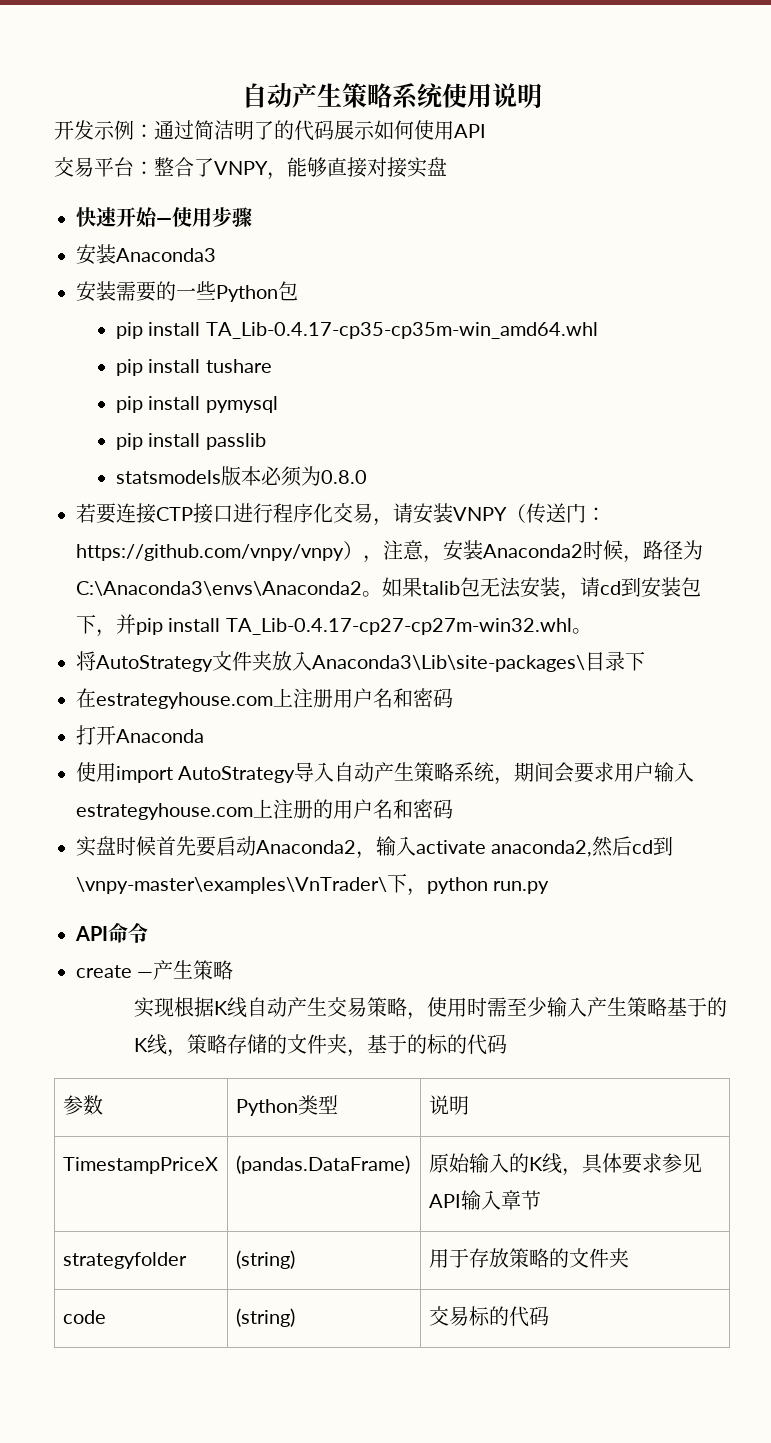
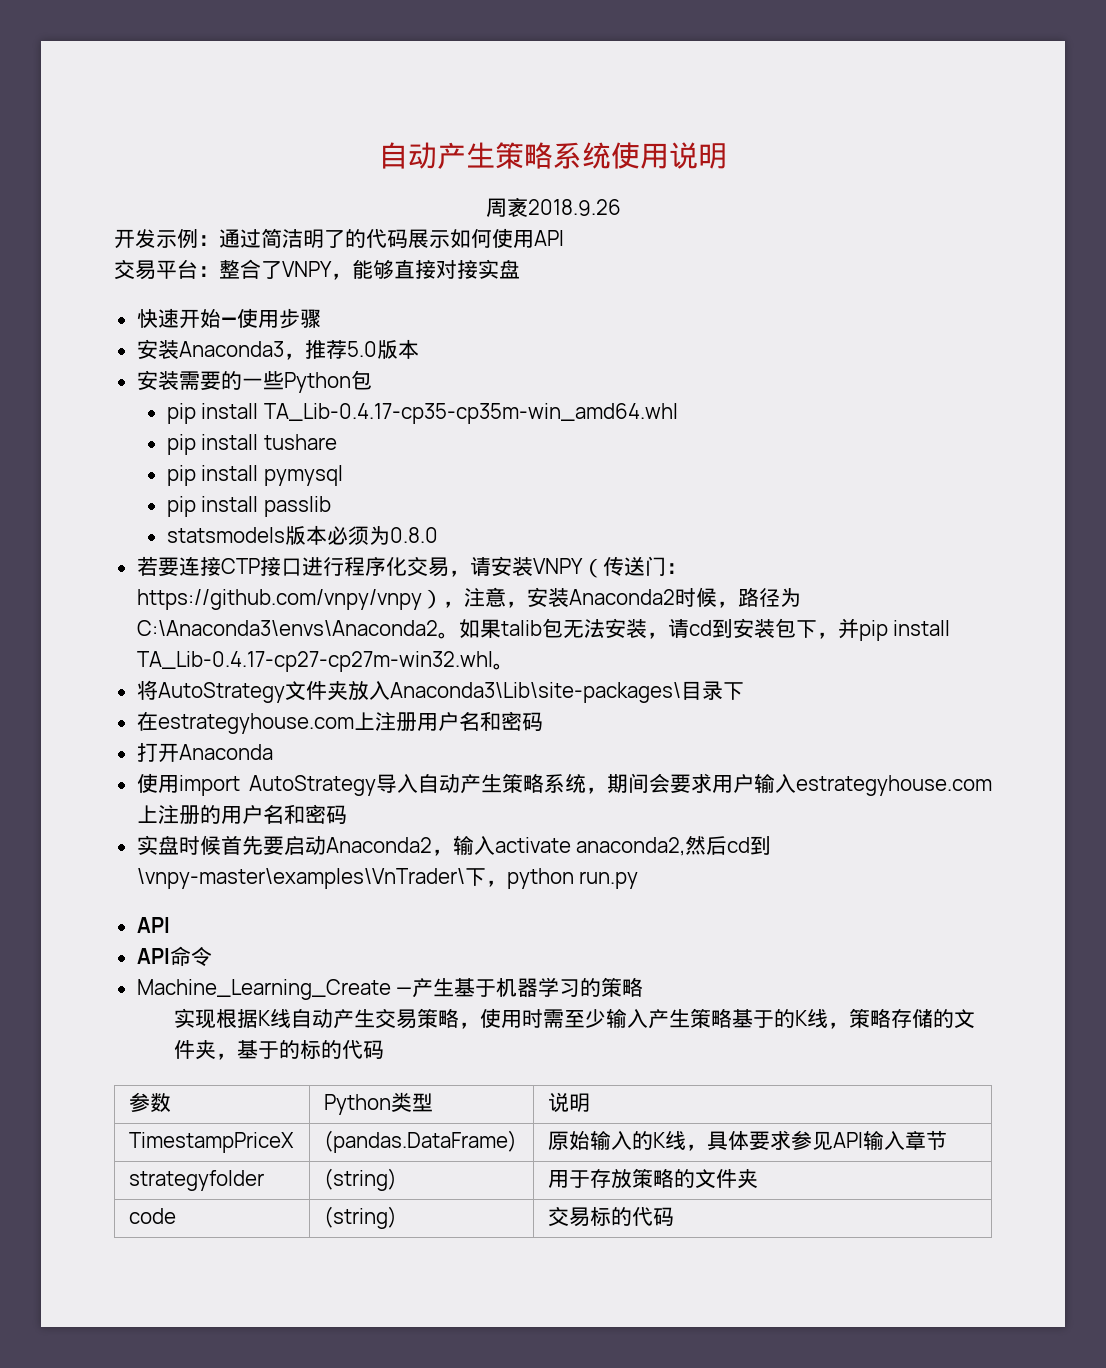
(542, 95) none -> [485,197,621,217] // 周袤2018.9.26
(216, 255) none -> [283,339,419,360] ，推荐5.0版本
(108, 933) none -> [136,948,170,964] // API
[76,965,132,978] create -> [136,979,391,1000] Machine_Learning_Create
(194, 969) none -> [454,977,602,997] 基于机器学习的

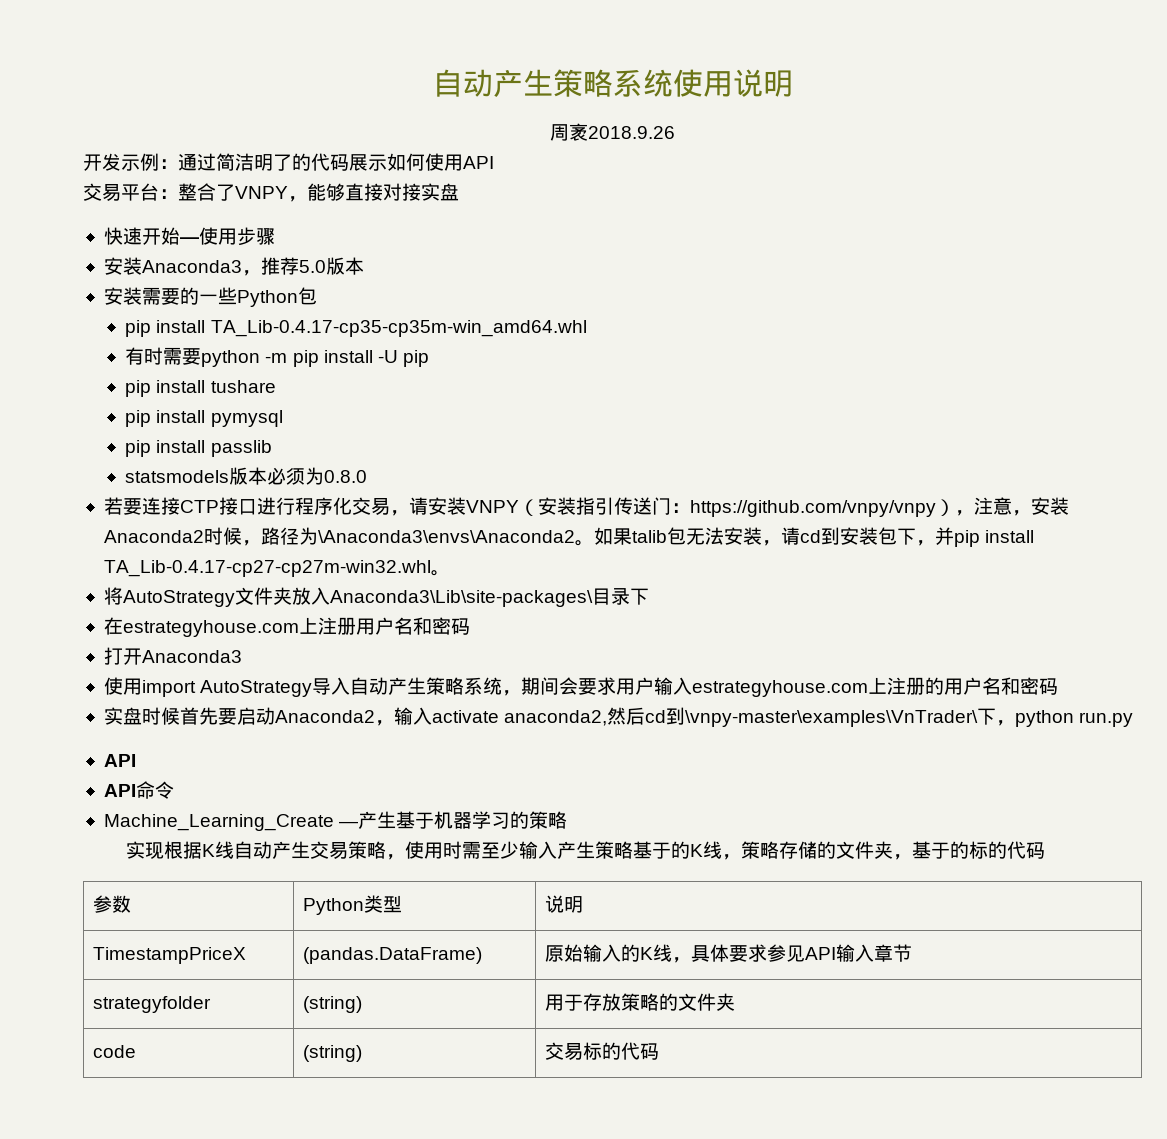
(678, 413) none -> [125,347,430,367] // 有时需要python -m pip install -U pip
(603, 568) none -> [537,497,614,515] 安装指引
[136,620,438,636] C:\Anaconda3\envs\Anaconda2 -> [317,530,575,543] \Anaconda3\envs\Anaconda2
[178,744,273,760] Anaconda -> [141,650,242,663] Anaconda3

